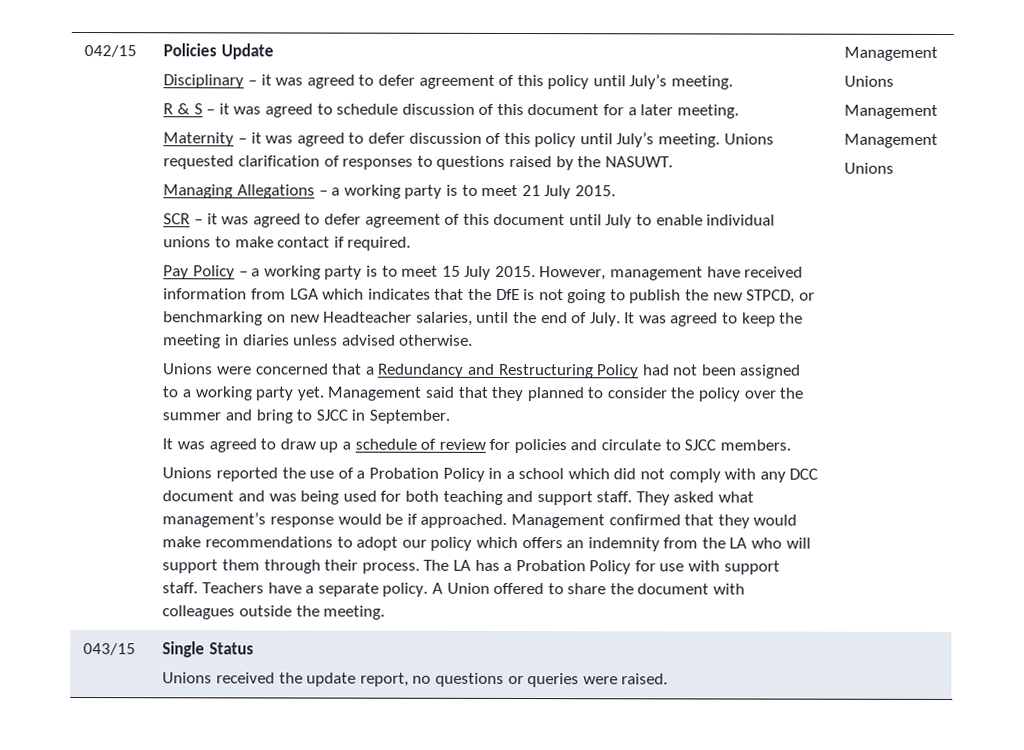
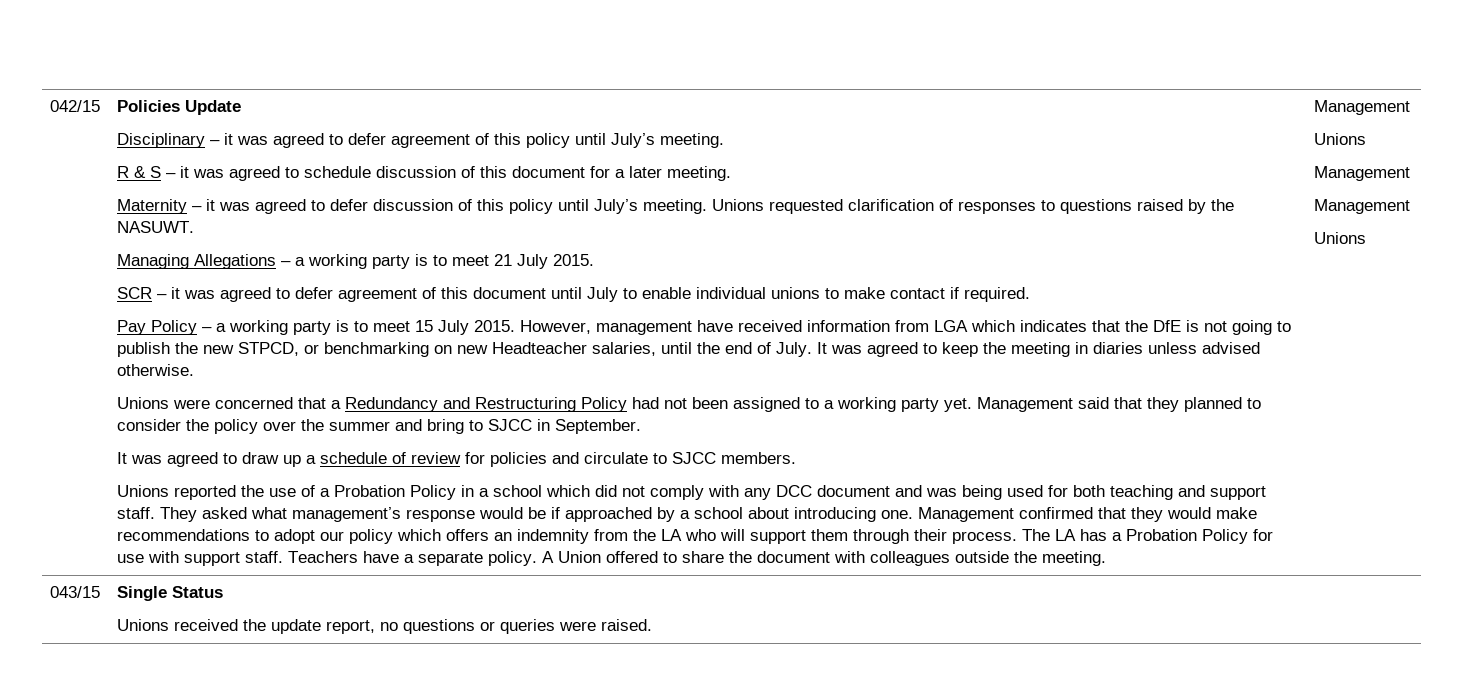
[420,513,508,528] approached. -> [565,507,914,522] approached by a school about introducing one.

